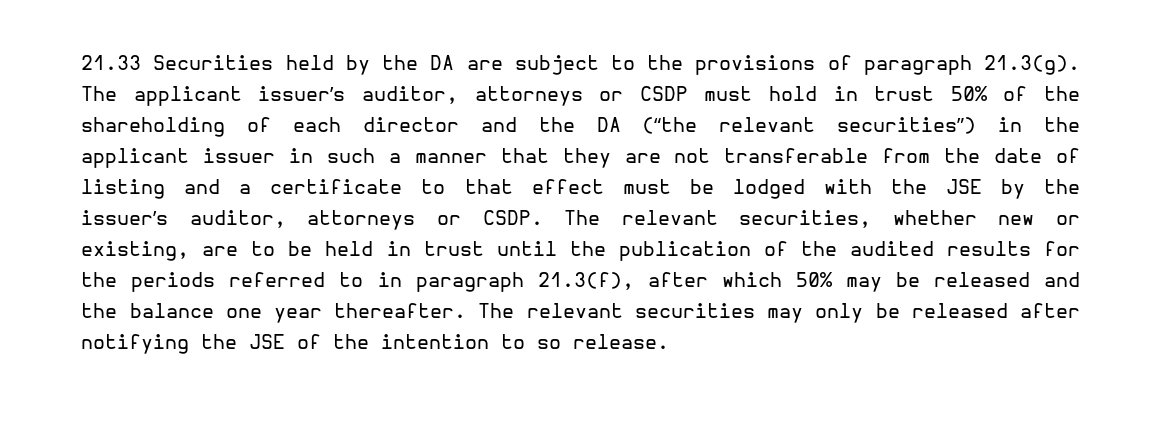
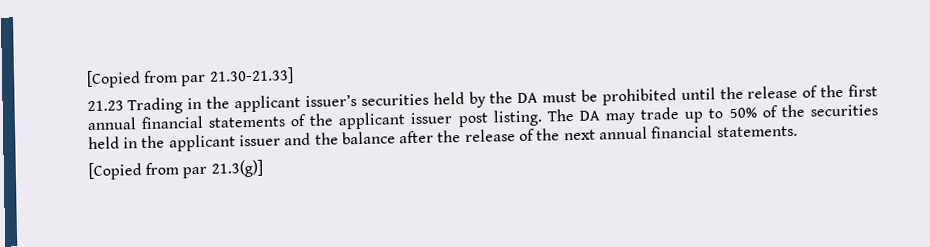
[81,55,1081,75] [81,86,1081,106] [81,117,1081,137] [81,148,1080,168] [81,179,1080,199] [81,210,1080,230] [81,241,1080,261] [81,272,1081,292] [81,303,1081,323] [81,334,670,354] 21.33 Securities held by the DA are subject to the provisions of paragraph 21.3(g). The applicant issuer’s auditor, attorneys or CSDP must hold in trust 50% of the shareholding of each director and the DA (“the relevant securities”) in the applicant issuer in such a manner that they are not transferable from the date of listing and a certificate to that effect must be lodged with the JSE by the issuer’s auditor, attorneys or CSDP. The relevant securities, whether new or existing, are to be held in trust until the publication of the audited results for the periods referred to in paragraph 21.3(f), after which 50% may be released and the balance one year thereafter. The relevant securities may only be released after notifying the JSE of the intention to so release. -> [85,67,294,89] [86,84,878,115] [86,104,878,131] [87,125,798,152] [87,159,263,181] [Copied from par 21.30-21.33] // 21.23 Trading in the applicant issuer’s securities held by the DA must be prohibited until the release of the first annual financial statements of the applicant issuer post listing. The DA may trade up to 50% of the securities held in the applicant issuer and the balance after the release of the next annual financial statements. // [Copied from par 21.3(g)]

